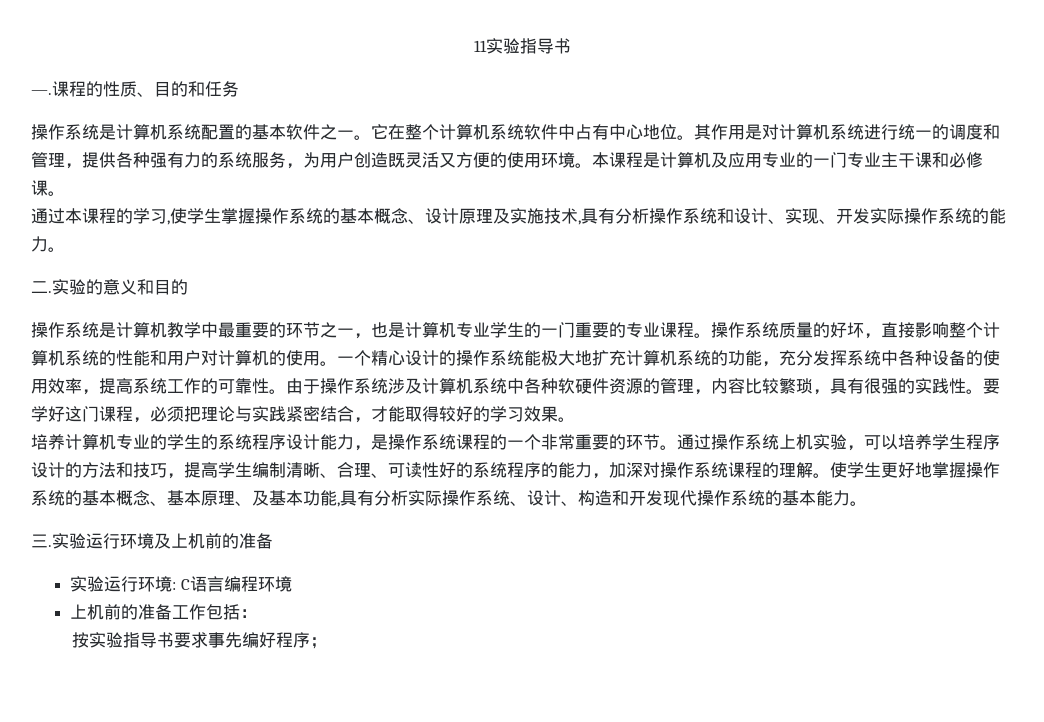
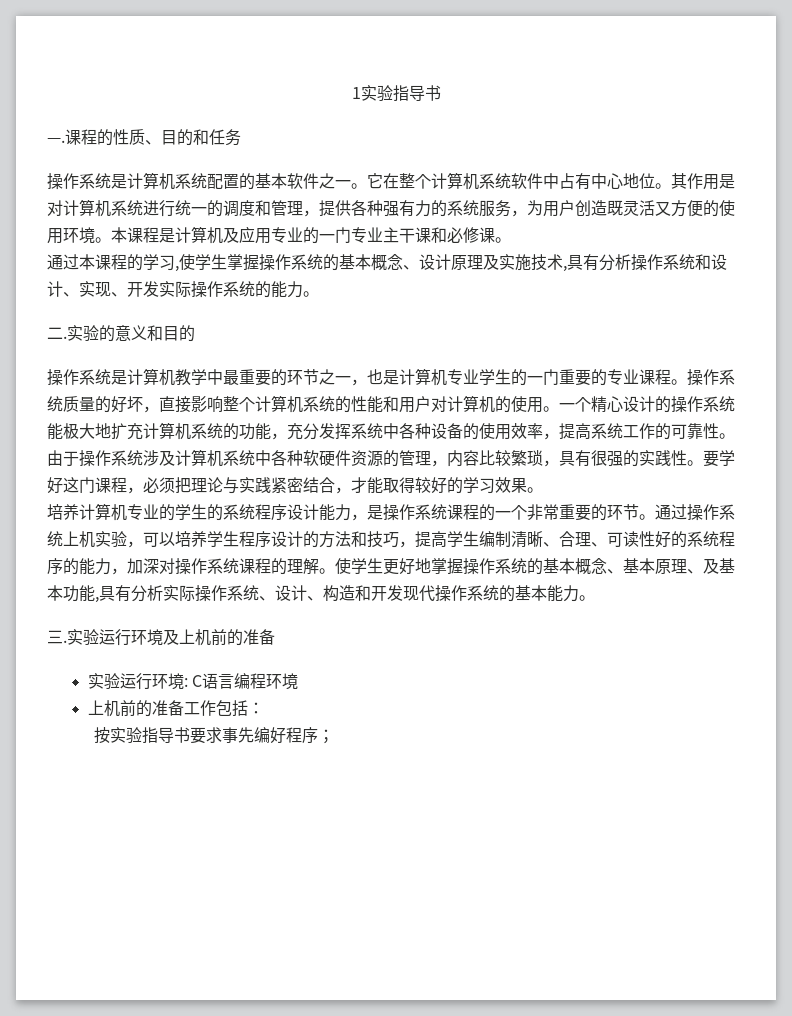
[473,40,487,52] 11 -> [351,87,361,99] 1

